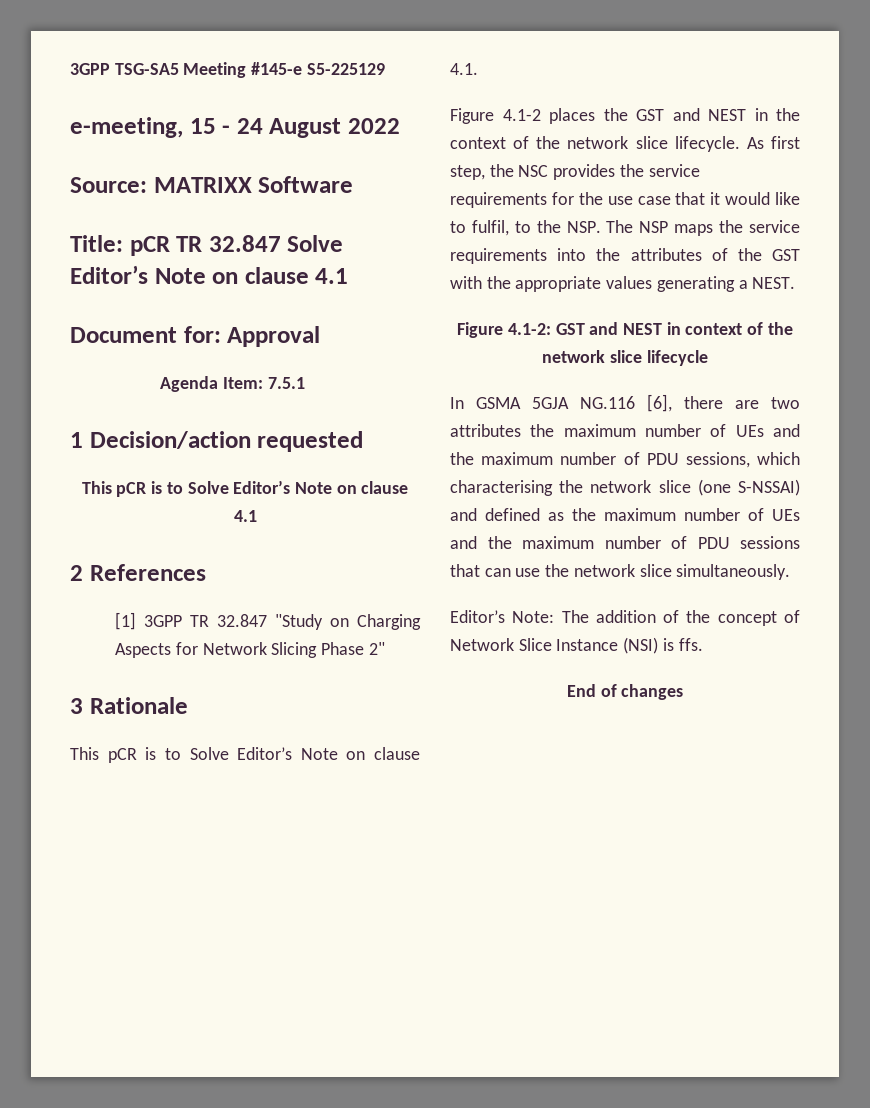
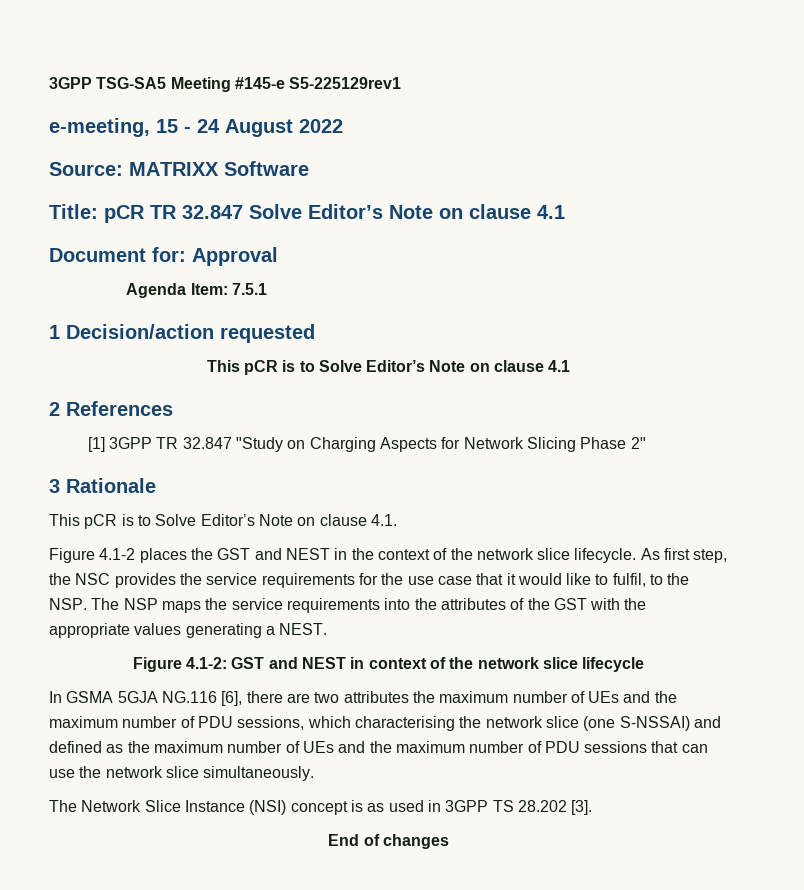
[306,63,385,75] S5-225129 -> [289,77,402,89] S5-225129rev1
[450,610,800,626] [450,637,703,654] Editor’s Note: The addition of the concept of Network Slice Instance (NSI) is ffs. -> [49,800,593,815] The Network Slice Instance (NSI) concept is as used in 3GPP TS 28.202 [3].

